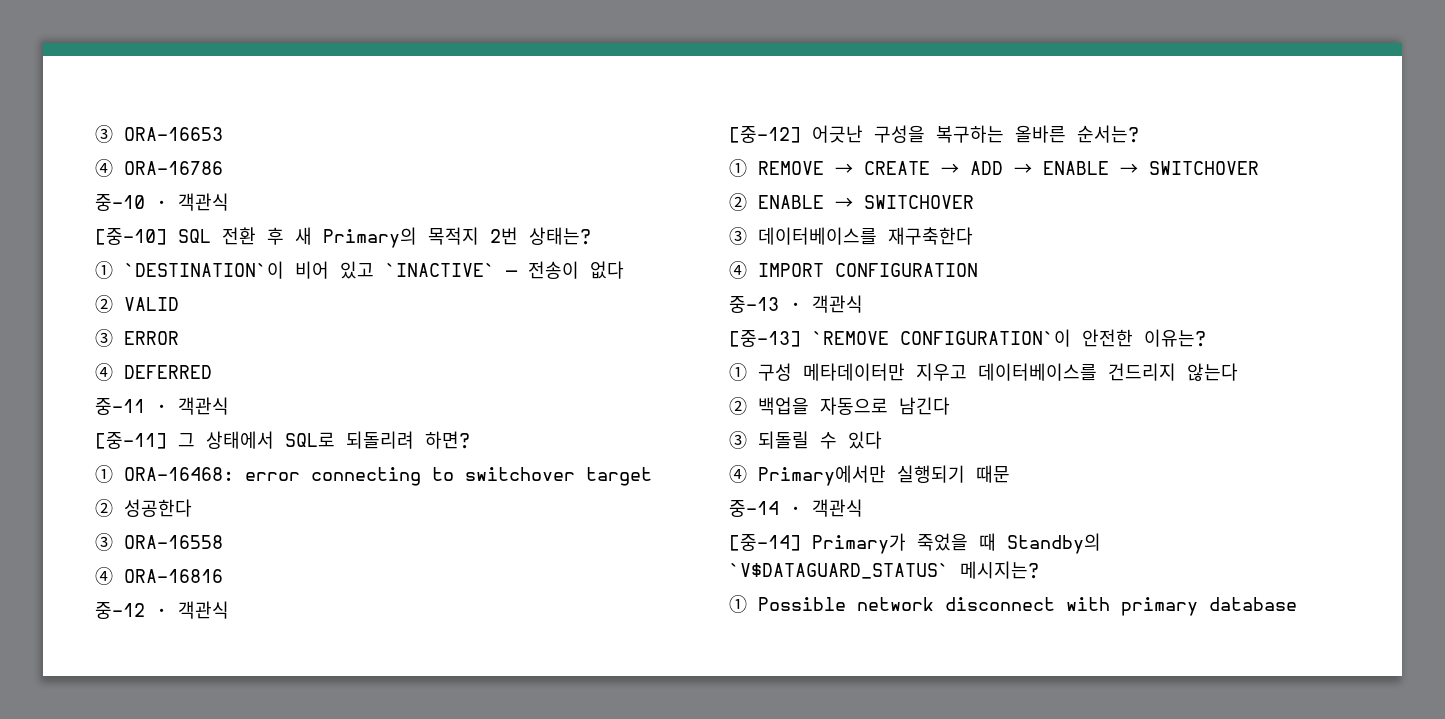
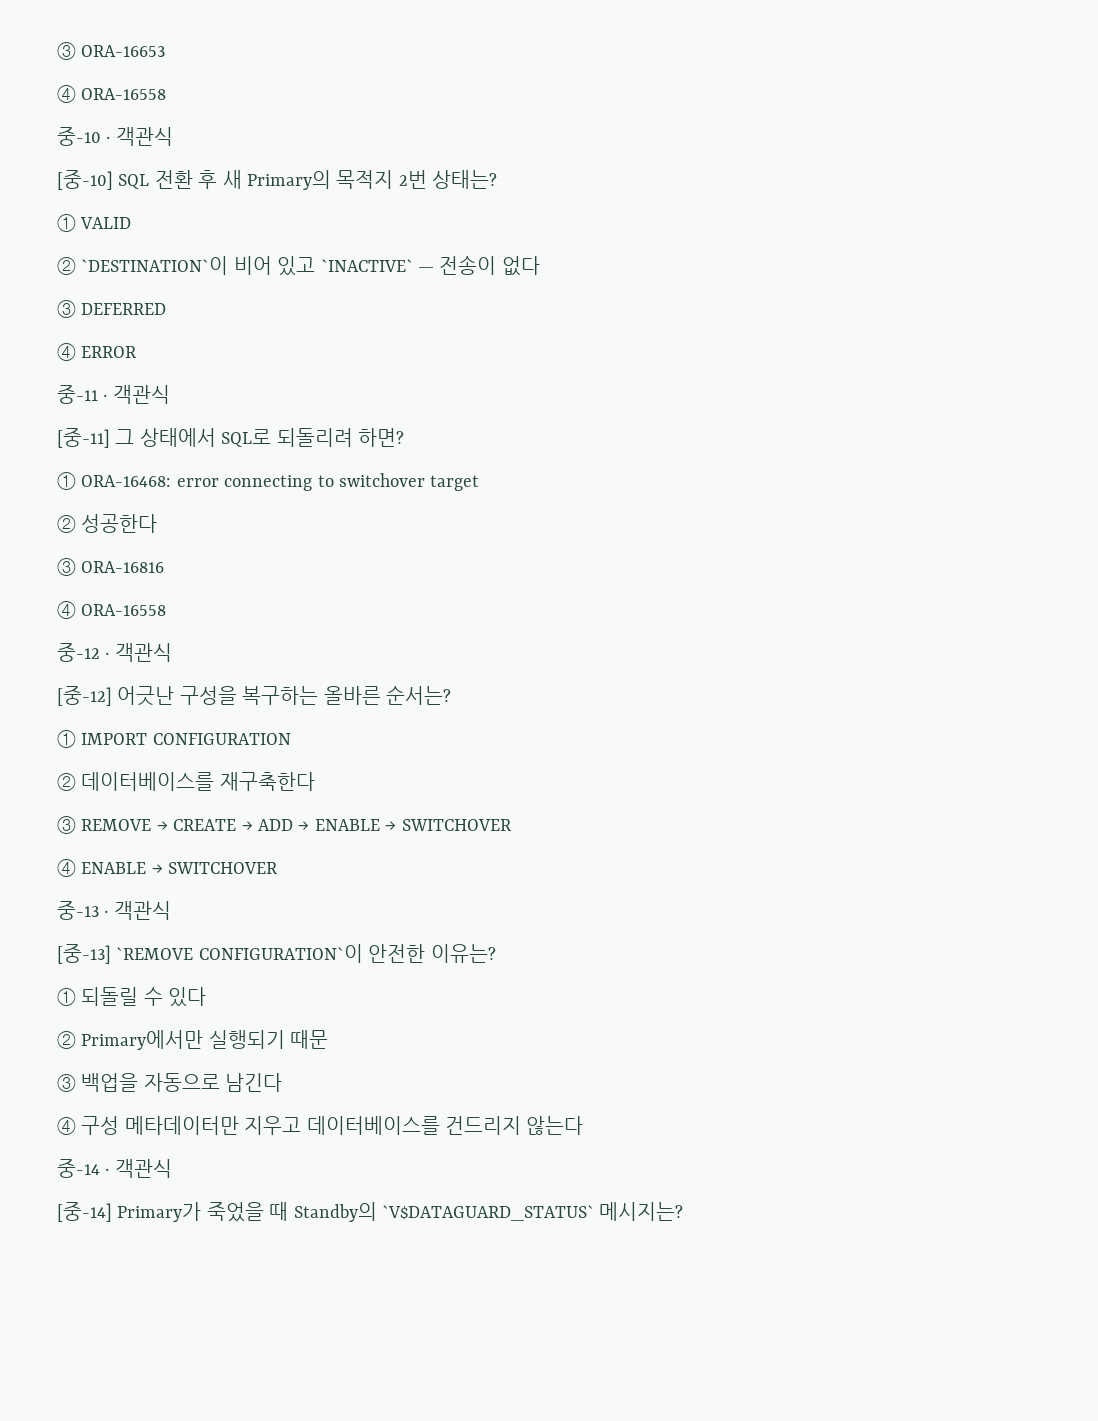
[124,161,223,175] ORA-16786 -> [81,88,167,100] ORA-16558
(113, 270) none -> [80,217,132,229] [57,257,76,275] VALID // ②
[95,295,179,313] [95,329,179,347] [95,363,212,381] // ② VALID // ③ ERROR // ④ DEFERRED -> [57,300,167,318] [57,343,138,361] // ③ DEFERRED // ④ ERROR
[124,535,223,549] [95,567,223,585] ORA-16558 // ④ ORA-16816 -> [81,561,165,573] [57,601,167,619] ORA-16816 // ④ ORA-16558
(747, 168) none -> [81,733,291,745] [57,772,315,791] [57,816,76,834] IMPORT CONFIGURATION // ② 데이터베이스를 재구축한다 // ③
[729,193,974,211] [729,227,973,245] [729,261,978,279] ② ENABLE → SWITCHOVER // ③ 데이터베이스를 재구축한다 // ④ IMPORT CONFIGURATION -> [57,859,279,877] ④ ENABLE → SWITCHOVER
(747, 372) none -> [81,987,207,1007] [57,1030,329,1050] [57,1073,283,1092] [57,1117,76,1135] 되돌릴 수 있다 // ② Primary에서만 실행되기 때문 // ③ 백업을 자동으로 남긴다 // ④
[729,397,950,415] [729,431,882,449] [729,465,1010,486] // ② 백업을 자동으로 남긴다 // ③ 되돌릴 수 있다 // ④ Primary에서만 실행되기 때문 -> (584, 1125) none
[729,595,1297,616] // ① Possible network disconnect with primary database -> (684, 1211) none

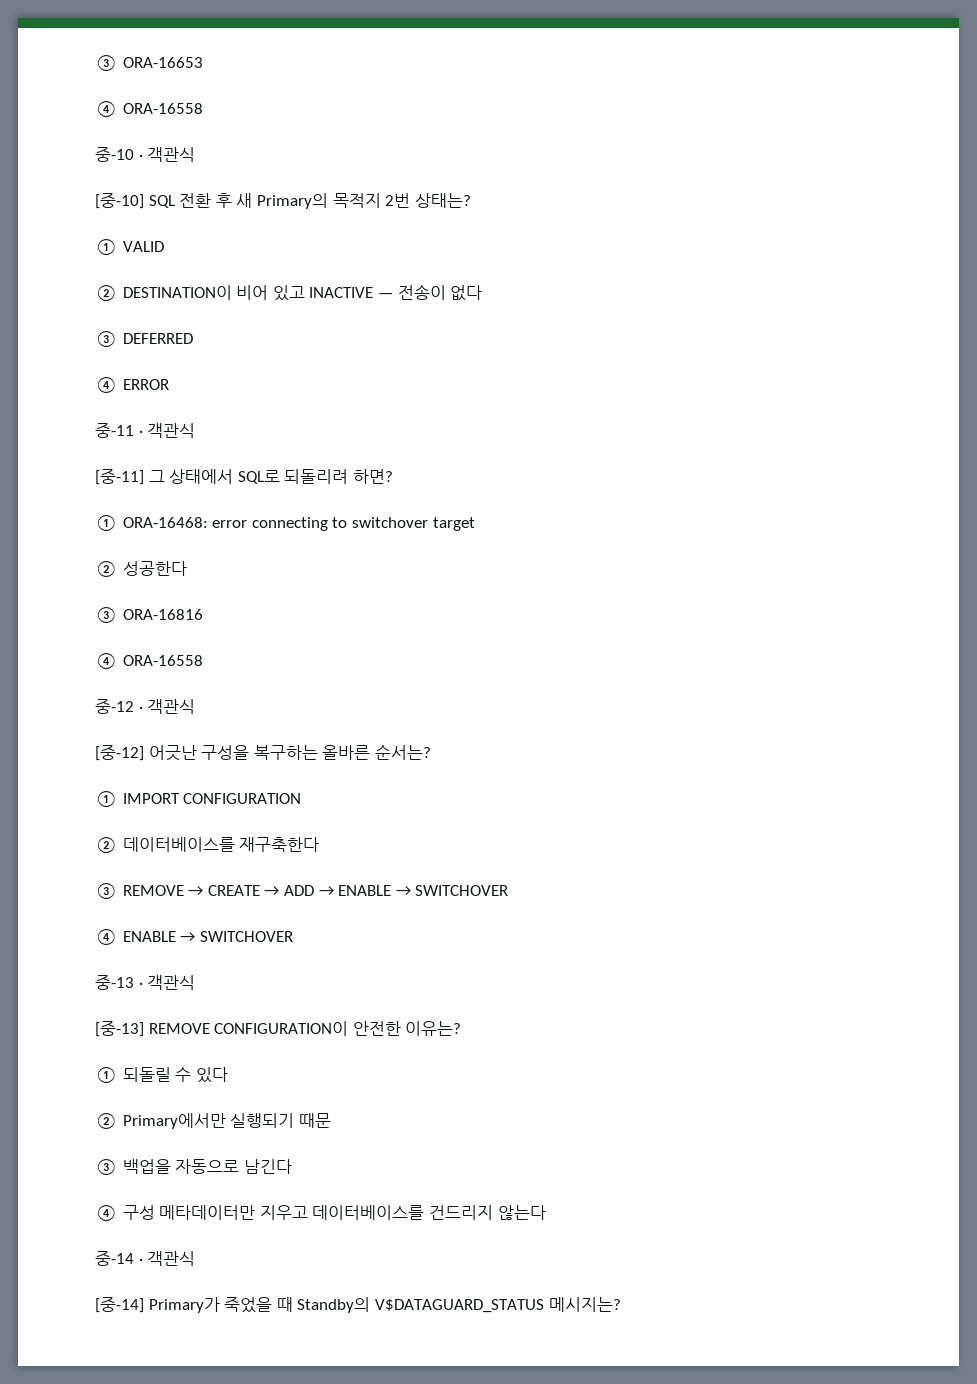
[81,256,229,275] `DESTINATION`이 -> [122,285,232,300] DESTINATION이
[320,259,413,272] `INACTIVE` -> [309,287,374,298] INACTIVE
[116,944,363,963] `REMOVE CONFIGURATION`이 -> [148,1021,349,1036] REMOVE CONFIGURATION이
[382,1205,594,1221] `V$DATAGUARD_STATUS` -> [374,1299,544,1313] V$DATAGUARD_STATUS

